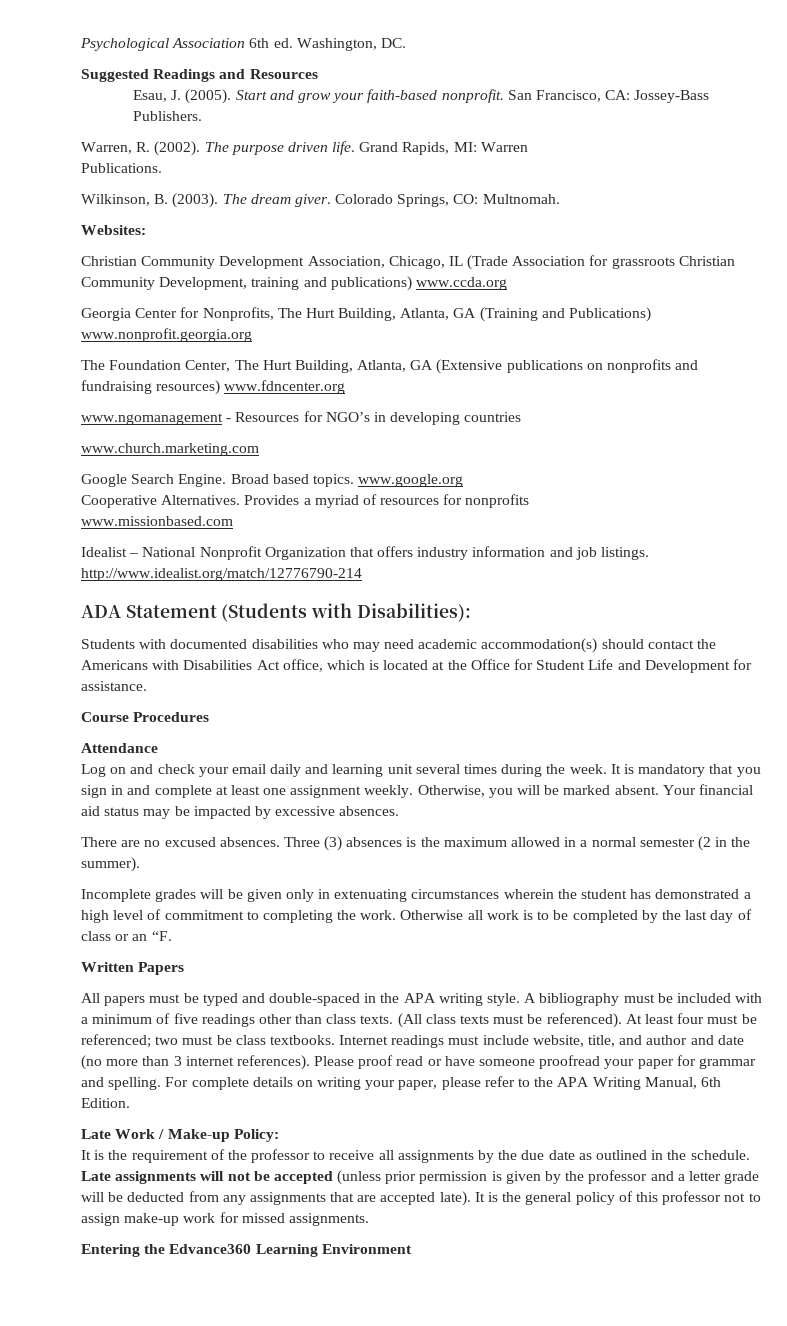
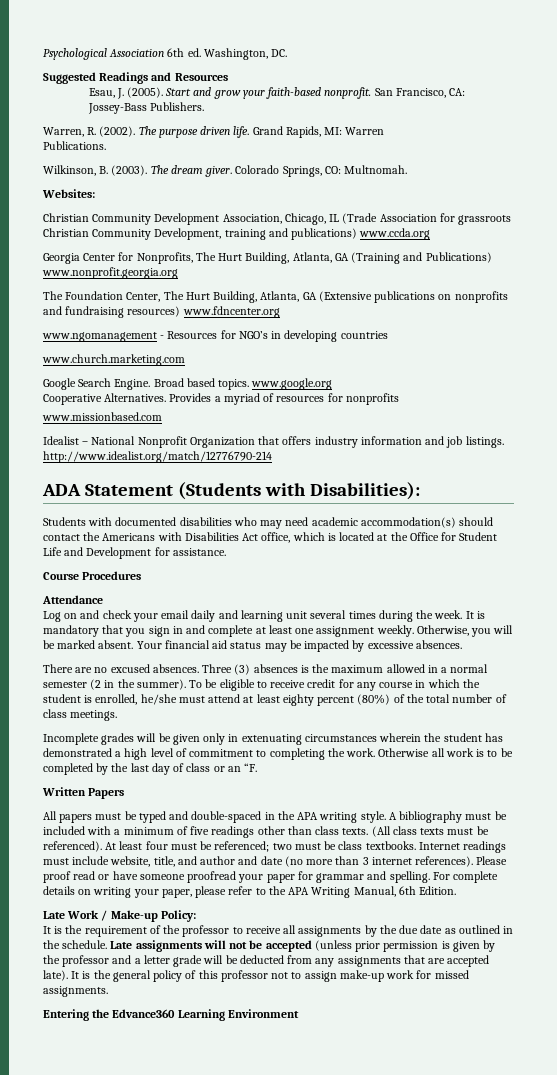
(140, 864) none -> [189,679,480,691] [43,694,507,706] [43,709,118,721] To be eligible to receive credit for any course in which the student is enrolled, he/she must attend at least eighty percent (80%) of the total number of class meetings.

